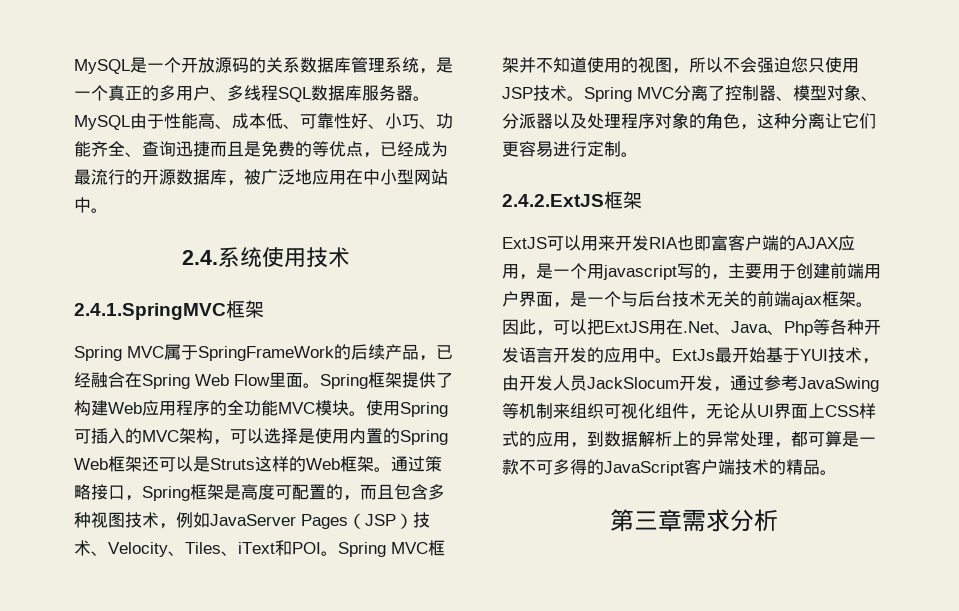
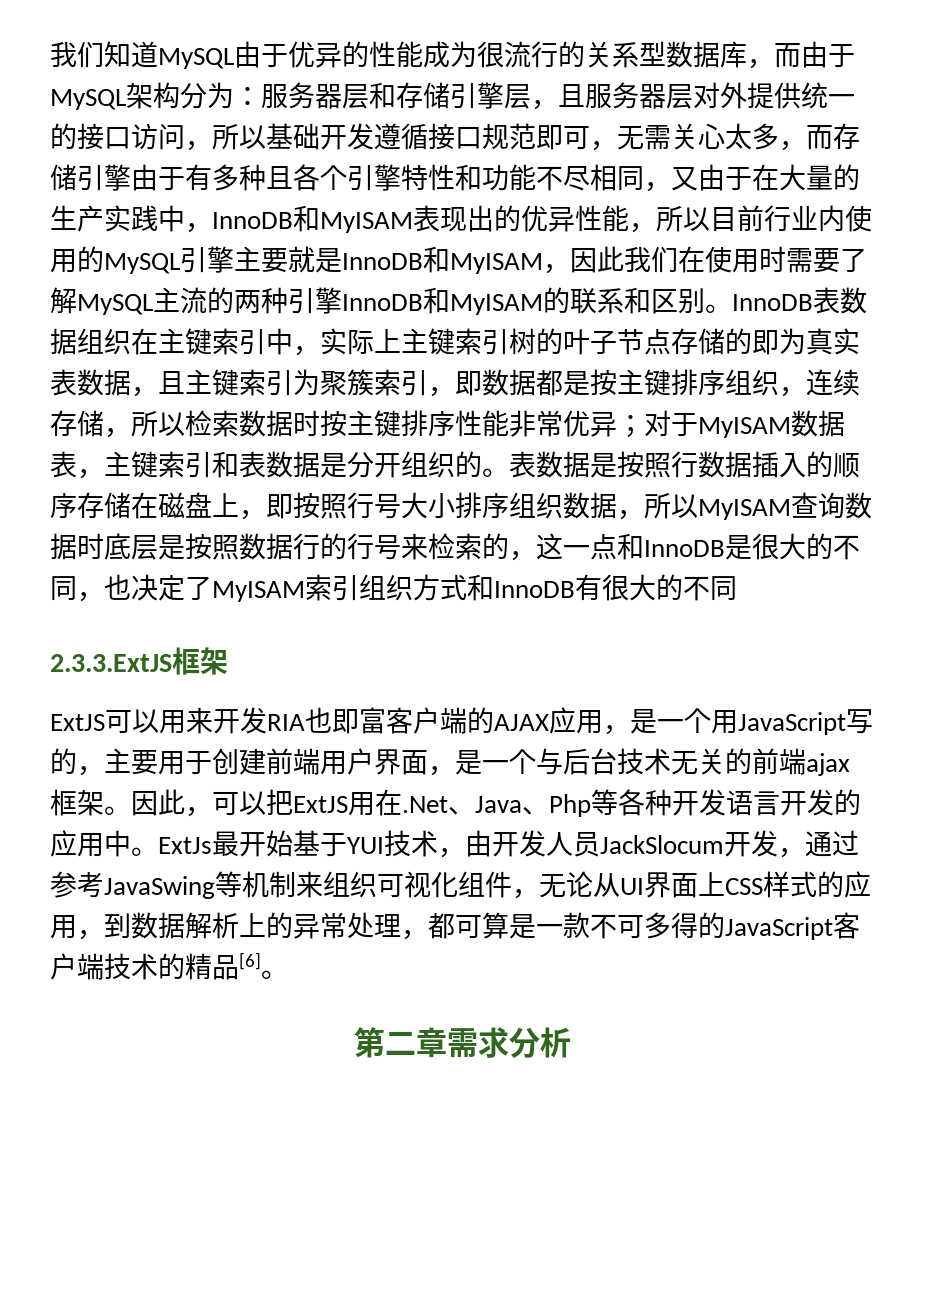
[74,57,453,74] [74,85,430,102] [74,113,453,130] [74,141,448,158] [74,169,448,186] [74,197,108,213] [181,247,350,268] [74,300,264,320] [74,344,453,361] [74,372,453,389] [74,400,448,417] [74,428,448,445] [74,456,442,472] [74,484,445,501] [74,512,430,529] [74,540,445,557] [502,57,859,74] [502,84,878,102] [502,112,876,130] [502,141,638,157] [502,194,604,207] MySQL是一个开放源码的关系数据库管理系统，是一个真正的多用户、多线程SQL数据库服务器。MySQL由于性能高、成本低、可靠性好、小巧、功能齐全、查询迅捷而且是免费的等优点，已经成为最流行的开源数据库，被广泛地应用在中小型网站中。 // 2.4.系统使用技术 // 2.4.1.SpringMVC框架 // Spring MVC属于SpringFrameWork的后续产品，已经融合在Spring Web Flow里面。Spring框架提供了构建Web应用程序的全功能MVC模块。使用Spring可插入的MVC架构，可以选择是使用内置的Spring Web框架还可以是Struts这样的Web框架。通过策略接口，Spring框架是高度可配置的，而且包含多种视图技术，例如JavaServer Pages（JSP）技术、Velocity、Tiles、iText和POI。Spring MVC框架并不知道使用的视图，所以不会强迫您只使用JSP技术。Spring MVC分离了控制器、模型对象、分派器以及处理程序对象的角色，这种分离让它们更容易进行定制。 // 2.4.2.ExtJS -> [50,41,855,69] [50,82,855,110] [50,123,860,151] [50,164,860,192] [50,205,872,233] [50,246,867,274] [50,287,867,315] [50,328,860,356] [50,369,860,397] [50,410,845,438] [50,451,860,479] [50,492,872,520] [50,533,860,561] [50,574,737,602] [50,654,172,672] 我们知道MySQL由于优异的性能成为很流行的关系型数据库，而由于MySQL架构分为：服务器层和存储引擎层，且服务器层对外提供统一的接口访问，所以基础开发遵循接口规范即可，无需关心太多，而存储引擎由于有多种且各个引擎特性和功能不尽相同，又由于在大量的生产实践中，InnoDB和MyISAM表现出的优异性能，所以目前行业内使用的MySQL引擎主要就是InnoDB和MyISAM，因此我们在使用时需要了解MySQL主流的两种引擎InnoDB和MyISAM的联系和区别。InnoDB表数据组织在主键索引中，实际上主键索引树的叶子节点存储的即为真实表数据，且主键索引为聚簇索引，即数据都是按主键排序组织，连续存储，所以检索数据时按主键排序性能非常优异；对于MyISAM数据表，主键索引和表数据是分开组织的。表数据是按照行数据插入的顺序存储在磁盘上，即按照行号大小排序组织数据，所以MyISAM查询数据时底层是按照数据行的行号来检索的，这一点和InnoDB是很大的不同，也决定了MyISAM索引组织方式和InnoDB有很大的不同 // 2.3.3.ExtJS
[603,265,677,280] javascript -> [738,712,846,735] JavaScript
(820, 467) none -> [239,952,261,970] [6]
[633,511,658,530] 三 -> [385,1031,416,1055] 二

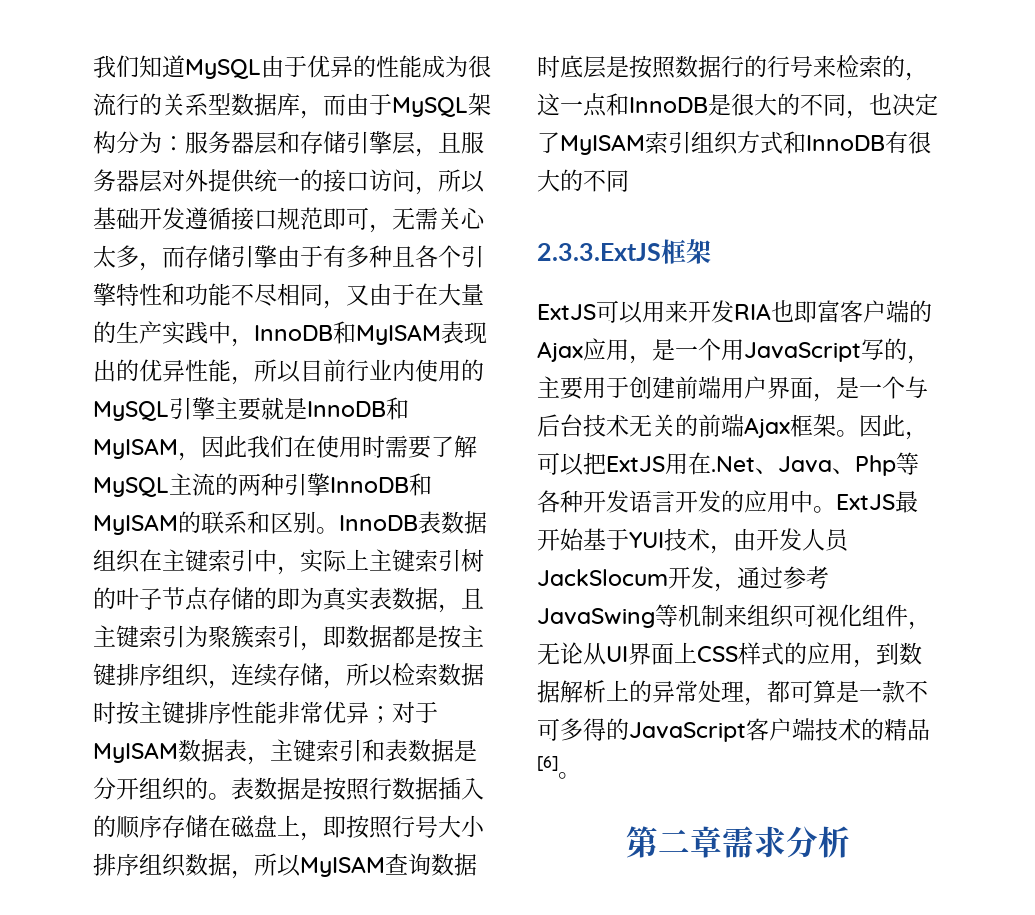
[494,714,549,731] AJAX -> [537,341,583,362] Ajax
[806,753,850,776] ajax -> [744,417,790,438] Ajax
[158,837,212,854] ExtJs -> [836,494,895,510] ExtJS

